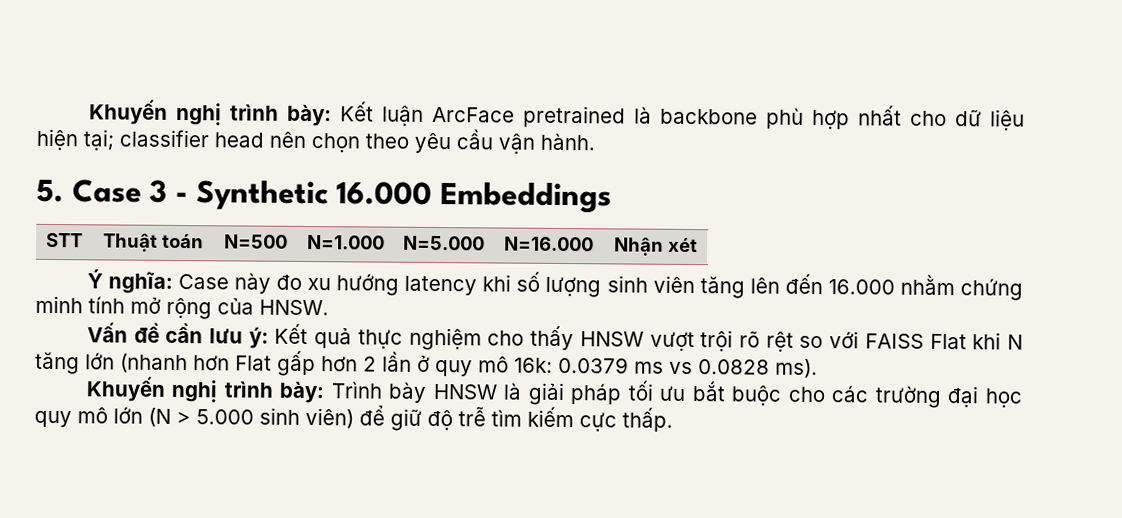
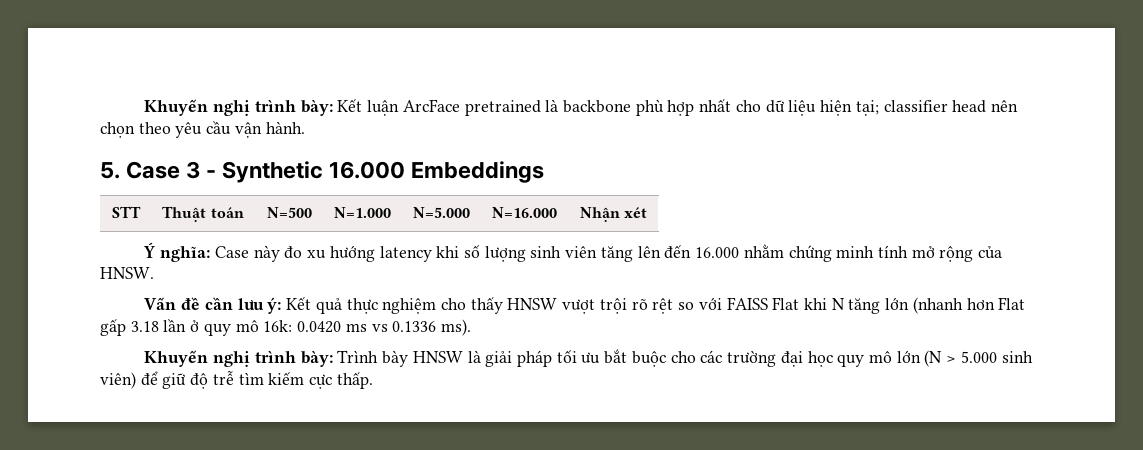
[321,356,377,372] hơn 2 -> [130,321,159,332] 3.18
[558,356,629,374] 0.0379 -> [297,321,342,333] 0.0420
[698,359,770,375] 0.0828 -> [392,321,437,332] 0.1336

